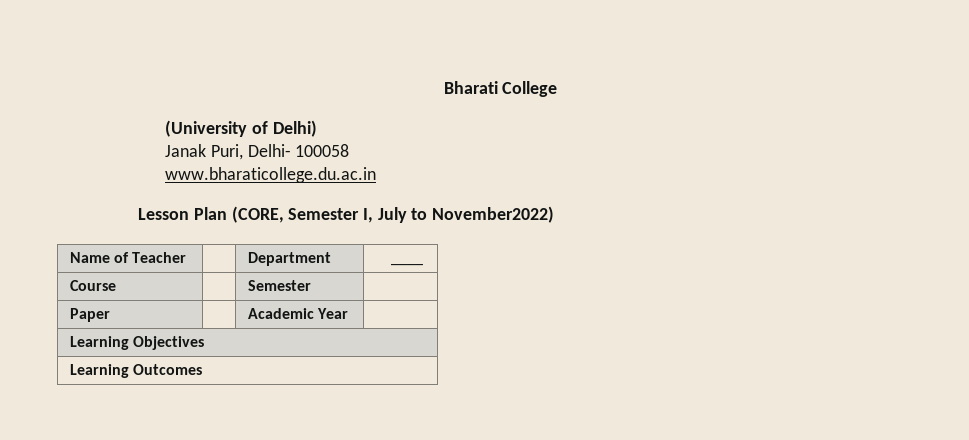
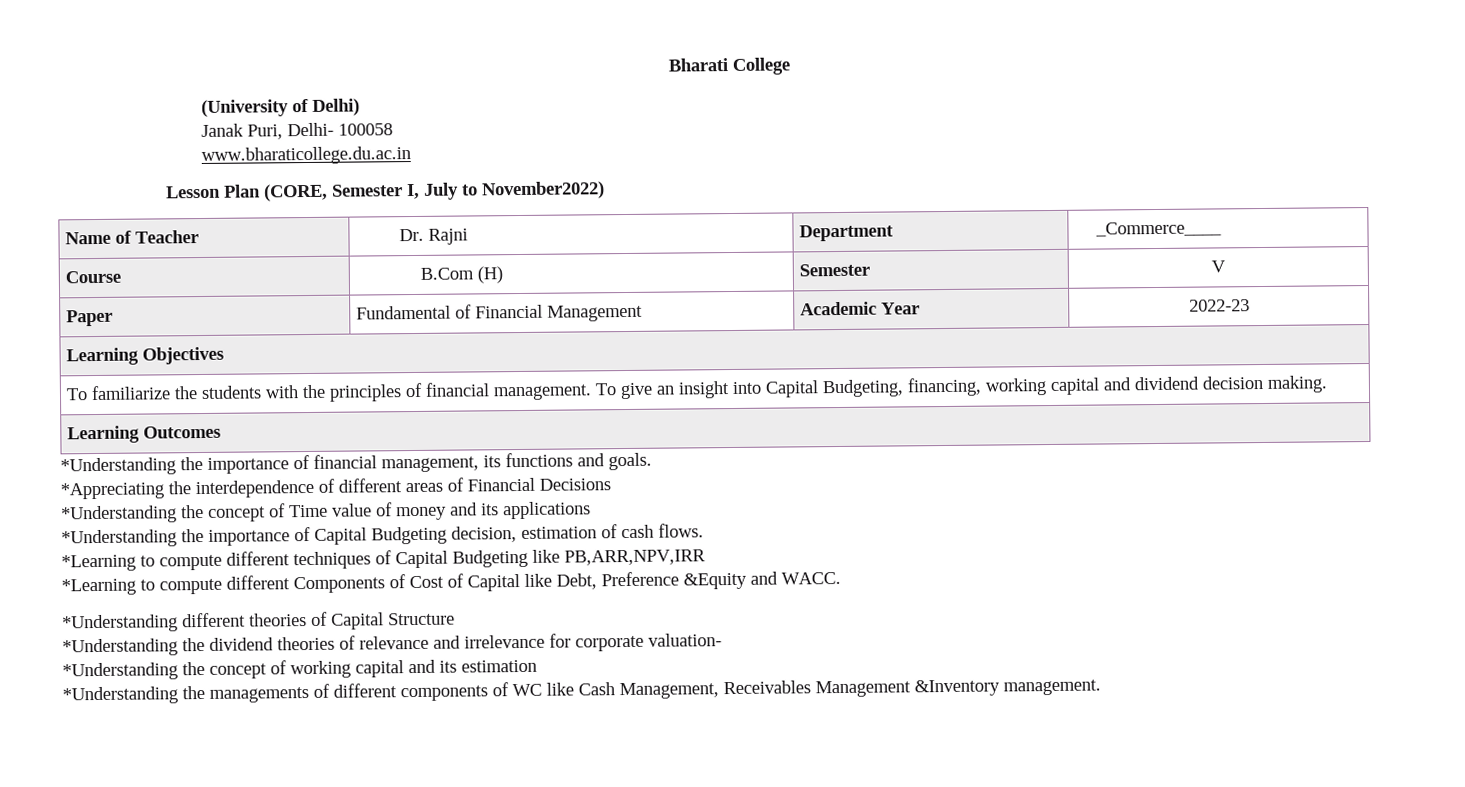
(187, 257) none -> [398,228,468,245] Dr. Rajni
[390,263,423,266] ____ -> [1095,221,1223,237] _Commerce____
(116, 285) none -> [420,266,504,284] B.Com (H)
(311, 285) none -> [1211,260,1226,273] V
(110, 315) none -> [356,304,644,322] Fundamental of Financial Management
(348, 313) none -> [1188,299,1250,312] 2022-23
[69,364,202,378] Learning Outcomes -> [66,375,1329,402] [67,425,222,444] [60,452,652,476] [60,477,611,500] [61,501,591,524] [61,523,704,548] [61,549,706,572] [61,571,841,596] [62,611,455,633] [62,633,722,657] [62,659,537,681] [62,679,1101,705] To familiarize the students with the principles of financial management. To give an insight into Capital Budgeting, financing, working capital and dividend decision making. // Learning Outcomes // *Understanding the importance of financial management, its functions and goals. // *Appreciating the interdependence of different areas of Financial Decisions // *Understanding the concept of Time value of money and its applications // *Understanding the importance of Capital Budgeting decision, estimation of cash flows. // *Learning to compute different techniques of Capital Budgeting like PB,ARR,NPV,IRR // *Learning to compute different Components of Cost of Capital like Debt, Preference &Equity and WACC. // *Understanding different theories of Capital Structure // *Understanding the dividend theories of relevance and irrelevance for corporate valuation- // *Understanding the concept of working capital and its estimation // *Understanding the managements of different components of WC like Cash Management, Receivables Management &Inventory management.

